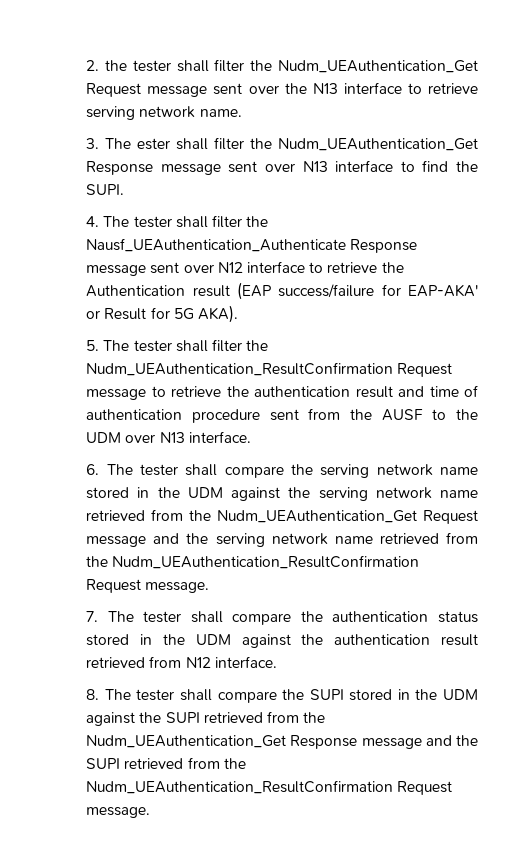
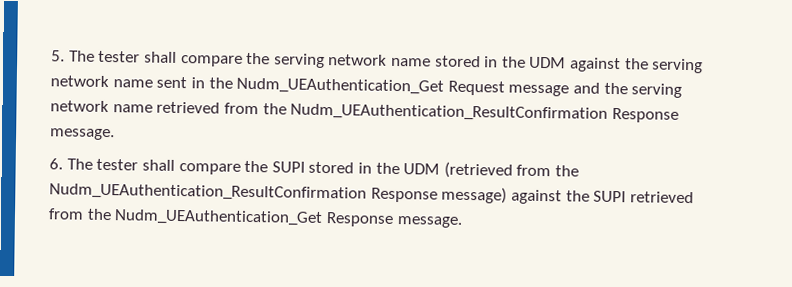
[86,59,478,73] [86,82,478,97] [86,106,242,120] [86,137,478,151] [86,160,478,175] [86,184,125,195] [86,215,269,228] [86,238,418,253] [86,261,404,276] [86,282,478,300] [86,305,238,323] [86,339,269,352] [86,362,453,377] [86,385,478,400] [86,408,479,423] [86,431,251,443] [86,464,100,475] 2. the tester shall filter the Nudm_UEAuthentication_Get Request message sent over the N13 interface to retrieve serving network name. // 3. The ester shall filter the Nudm_UEAuthentication_Get Response message sent over N13 interface to find the SUPI. // 4. The tester shall filter the Nausf_UEAuthentication_Authenticate Response message sent over N12 interface to retrieve the Authentication result (EAP success/failure for EAP-AKA' or Result for 5G AKA). // 5. The tester shall filter the Nudm_UEAuthentication_ResultConfirmation Request message to retrieve the authentication result and time of authentication procedure sent from the AUSF to the UDM over N13 interface. // 6. -> [51,50,66,62] 5.
[86,509,184,521] retrieved from -> [156,76,206,89] sent in
[86,579,142,593] Request -> [611,107,679,123] Response
[86,611,478,625] [86,634,478,648] [86,656,277,668] [86,689,100,700] 7. The tester shall compare the authentication status stored in the UDM against the authentication result retrieved from N12 interface. // 8. -> [49,158,64,170] 6.
(478, 694) none -> [443,161,579,179] [49,183,508,204] (retrieved from the Nudm_UEAuthentication_ResultConfirmation Response message)
[361,735,478,749] [86,757,246,769] [86,780,453,795] message and the SUPI retrieved from the Nudm_UEAuthentication_ResultConfirmation Request -> (395, 219) none

